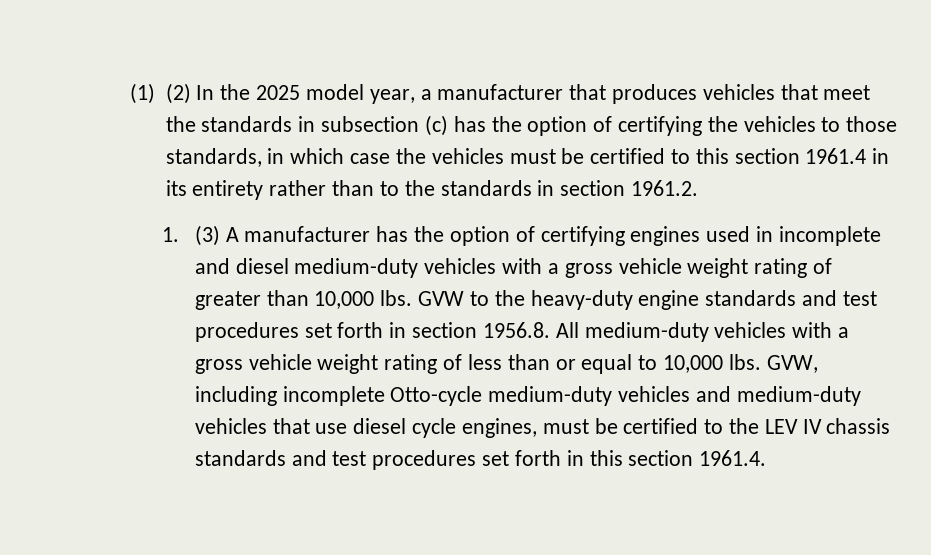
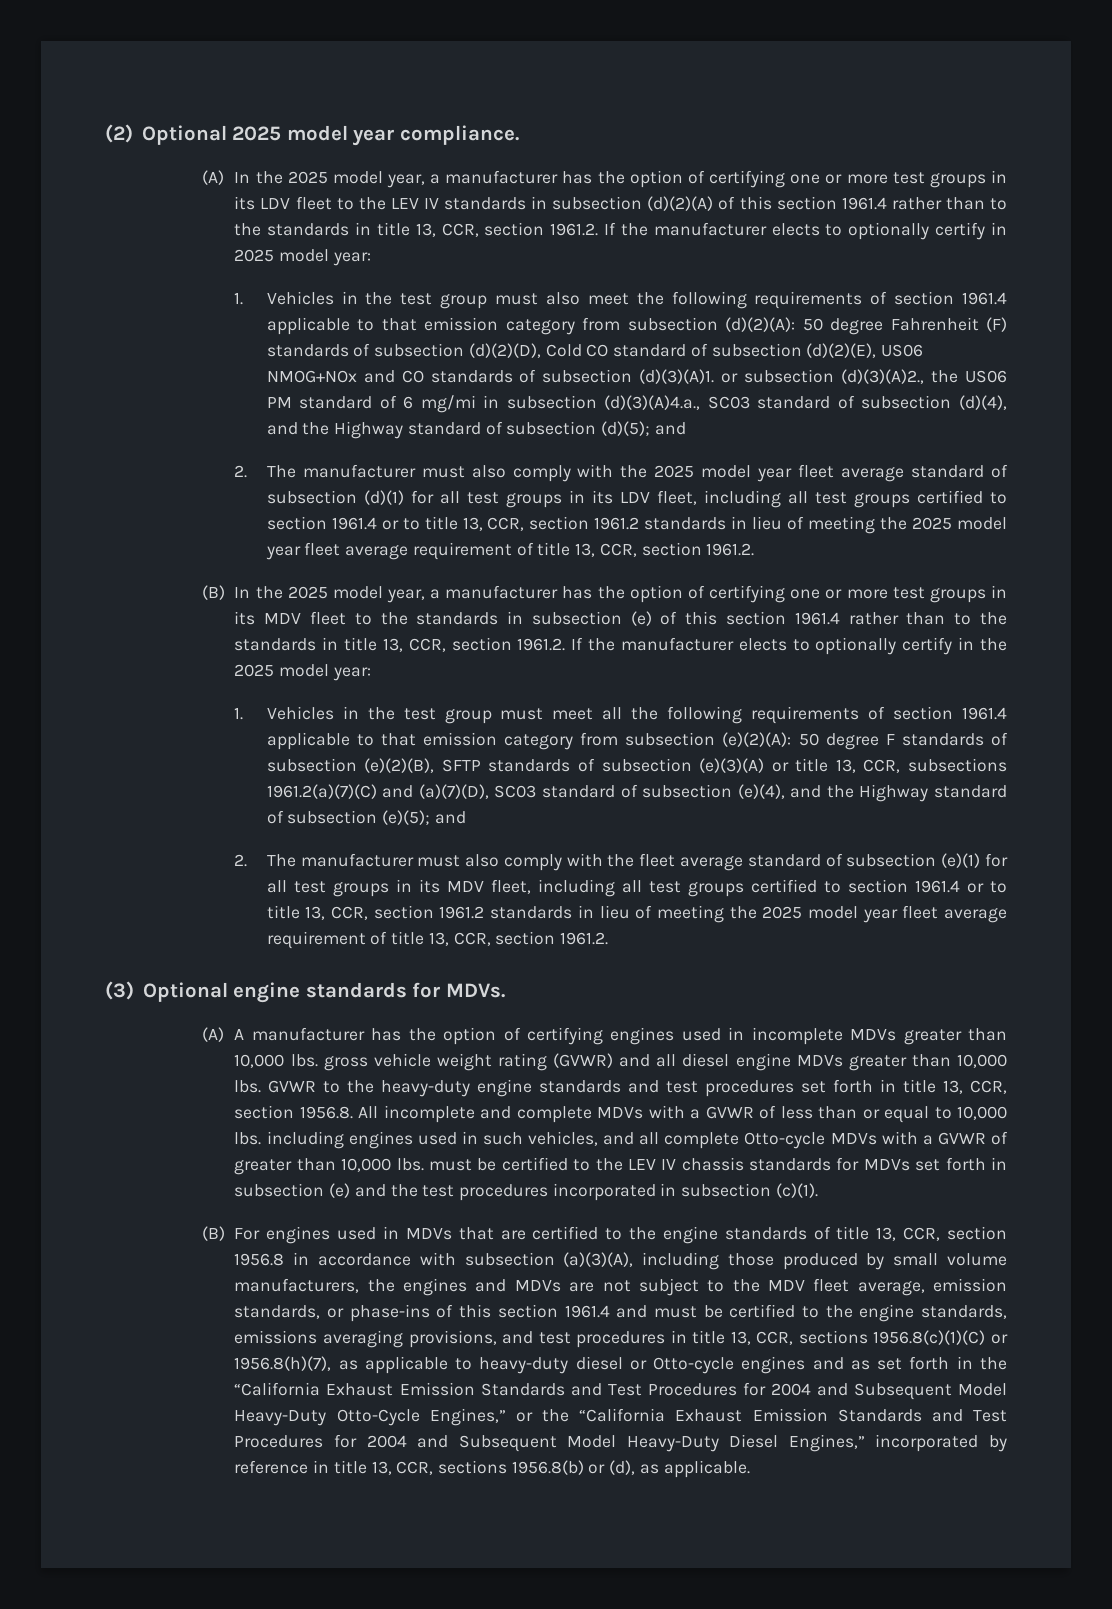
[129,83,871,104] [165,115,898,136] [165,148,890,167] [165,180,698,200] [162,225,220,246] (1) (2) In the 2025 model year, a manufacturer that produces vehicles that meet the standards in subsection (c) has the option of certifying the vehicles to those standards, in which case the vehicles must be certified to this section 1961.4 in its entirety rather than to the standards in section 1961.2. // 1. (3) -> [105,124,519,146] [202,170,1007,188] [234,196,1008,211] [234,222,1008,240] [234,249,371,266] [234,291,1007,309] [266,317,1007,335] [266,343,923,358] [266,369,1007,384] [266,395,1007,413] [266,421,686,439] [234,464,1008,482] [266,490,1007,508] [266,516,1008,534] [265,542,755,560] [202,585,1007,603] [234,611,1007,626] [234,637,1008,655] [234,664,371,681] [234,706,1007,724] [266,732,1008,750] [266,758,1007,773] [266,784,1007,802] [266,810,466,825] [234,853,1009,871] [266,879,1008,897] [266,905,1007,923] [266,931,609,949] [105,981,505,1003] [202,1027,225,1042] (2) Optional 2025 model year compliance. // (A) In the 2025 model year, a manufacturer has the option of certifying one or more test groups in its LDV fleet to the LEV IV standards in subsection (d)(2)(A) of this section 1961.4 rather than to the standards in title 13, CCR, section 1961.2. If the manufacturer elects to optionally certify in 2025 model year: // 1. Vehicles in the test group must also meet the following requirements of section 1961.4 applicable to that emission category from subsection (d)(2)(A): 50 degree Fahrenheit (F) standards of subsection (d)(2)(D), Cold CO standard of subsection (d)(2)(E), US06 NMOG+NOx and CO standards of subsection (d)(3)(A)1. or subsection (d)(3)(A)2., the US06 PM standard of 6 mg/mi in subsection (d)(3)(A)4.a., SC03 standard of subsection (d)(4), and the Highway standard of subsection (d)(5); and // 2. The manufacturer must also comply with the 2025 model year fleet average standard of subsection (d)(1) for all test groups in its LDV fleet, including all test groups certified to section 1961.4 or to title 13, CCR, section 1961.2 standards in lieu of meeting the 2025 model year fleet average requirement of title 13, CCR, section 1961.2. // (B) In the 2025 model year, a manufacturer has the option of certifying one or more test groups in its MDV fleet to the standards in subsection (e) of this section 1961.4 rather than to the standards in title 13, CCR, section 1961.2. If the manufacturer elects to optionally certify in the 2025 model year: // 1. Vehicles in the test group must meet all the following requirements of section 1961.4 applicable to that emission category from subsection (e)(2)(A): 50 degree F standards of subsection (e)(2)(B), SFTP standards of subsection (e)(3)(A) or title 13, CCR, subsections 1961.2(a)(7)(C) and (a)(7)(D), SC03 standard of subsection (e)(4), and the Highway standard of subsection (e)(5); and // 2. The manufacturer must also comply with the fleet average standard of subsection (e)(1) for all test groups in its MDV fleet, including all test groups certified to section 1961.4 or to title 13, CCR, section 1961.2 standards in lieu of meeting the 2025 model year fleet average requirement of title 13, CCR, section 1961.2. // (3) Optional engine standards for MDVs. // (A)
[194,258,832,278] [194,290,465,310] and diesel medium-duty vehicles with a gross vehicle weight rating of greater than 10,000 lbs. GVW -> [850,1028,1007,1045] [234,1053,1007,1071] [234,1080,317,1093] MDVs greater than 10,000 lbs. gross vehicle weight rating (GVWR) and all diesel engine MDVs greater than 10,000 lbs. GVWR
[412,322,849,342] [194,354,438,374] section 1956.8. All medium-duty vehicles with a gross vehicle weight rating -> [903,1079,1008,1094] [234,1105,754,1123] title 13, CCR, section 1956.8. All incomplete and complete MDVs with a GVWR
[766,355,818,373] [194,386,861,406] [194,418,537,438] GVW, including incomplete Otto-cycle medium-duty vehicles and medium-duty vehicles that use diesel cycle engines, -> [266,1131,1009,1149] [234,1158,424,1175] including engines used in such vehicles, and all complete Otto-cycle MDVs with a GVWR of greater than 10,000 lbs.
[291,450,767,470] and test procedures set forth in this section 1961.4. -> [836,1157,1007,1171] [234,1183,818,1201] [202,1226,1007,1244] [234,1252,1007,1270] [234,1278,1007,1296] [234,1304,1007,1322] [234,1330,1008,1348] [234,1356,1007,1374] [234,1382,1008,1400] [234,1408,1008,1426] [234,1434,1008,1452] [234,1460,750,1478] for MDVs set forth in subsection (e) and the test procedures incorporated in subsection (c)(1). // (B) For engines used in MDVs that are certified to the engine standards of title 13, CCR, section 1956.8 in accordance with subsection (a)(3)(A), including those produced by small volume manufacturers, the engines and MDVs are not subject to the MDV fleet average, emission standards, or phase-ins of this section 1961.4 and must be certified to the engine standards, emissions averaging provisions, and test procedures in title 13, CCR, sections 1956.8(c)(1)(C) or 1956.8(h)(7), as applicable to heavy-duty diesel or Otto-cycle engines and as set forth in the “California Exhaust Emission Standards and Test Procedures for 2004 and Subsequent Model Heavy-Duty Otto-Cycle Engines,” or the “California Exhaust Emission Standards and Test Procedures for 2004 and Subsequent Model Heavy-Duty Diesel Engines,” incorporated by reference in title 13, CCR, sections 1956.8(b) or (d), as applicable.

